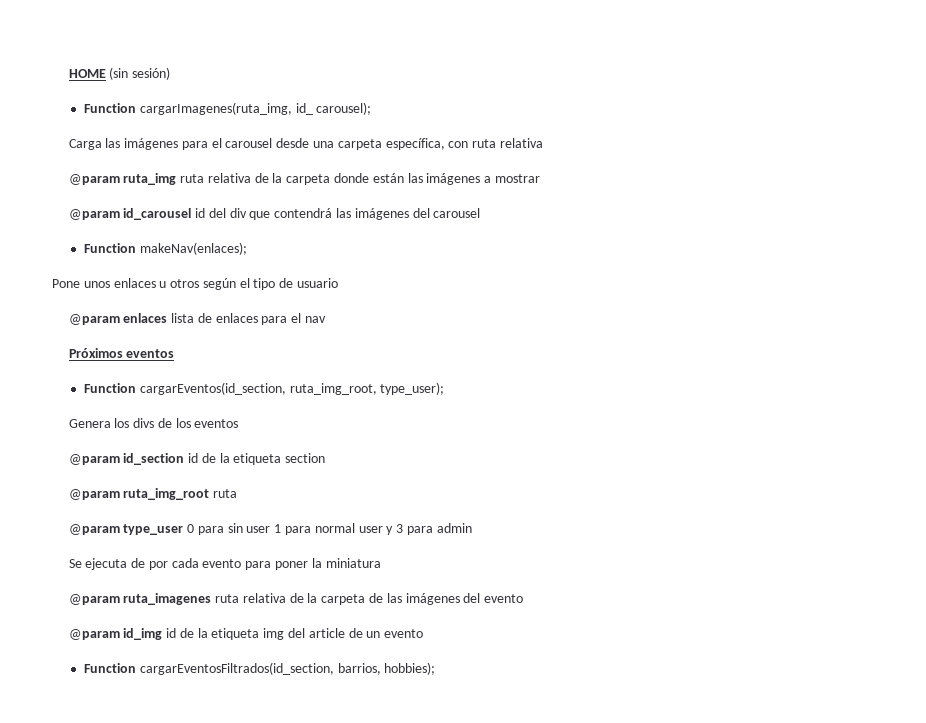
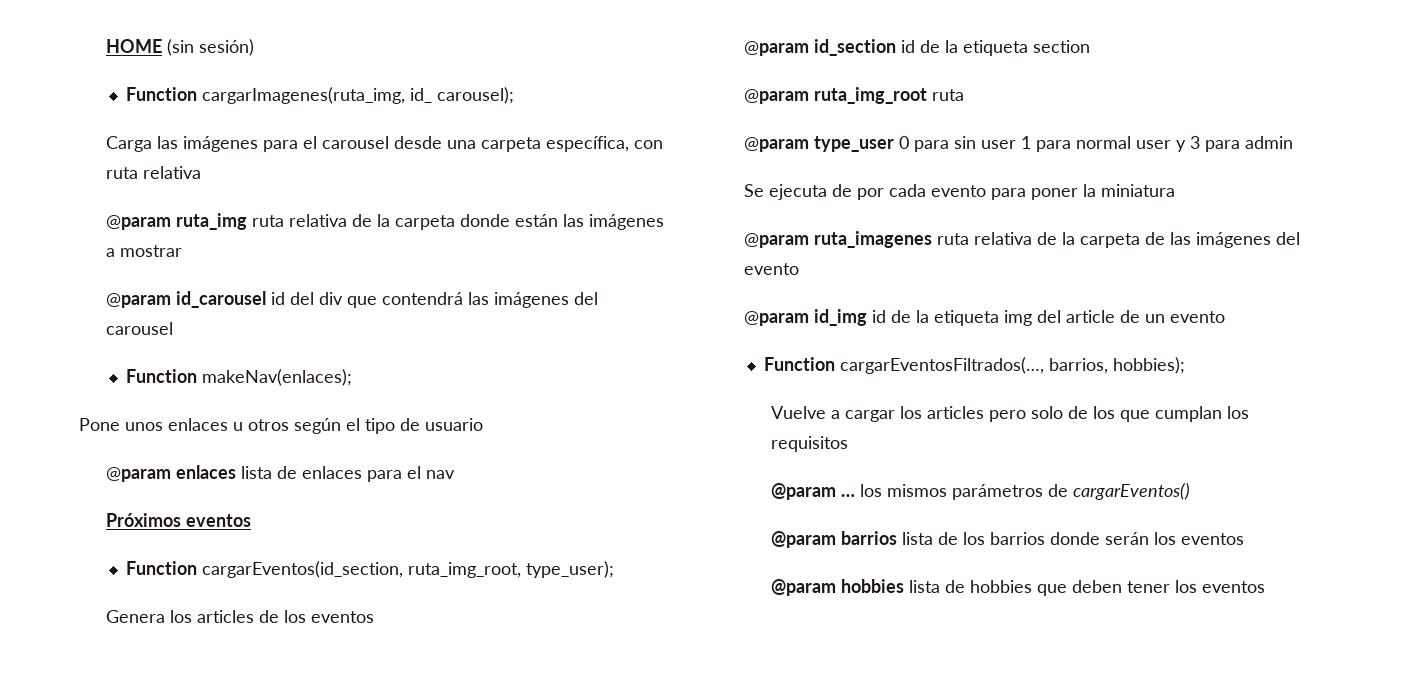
[133,418,155,428] divs -> [197,610,255,623] articles
[139,662,334,675] cargarEventosFiltrados(id_section, -> [839,357,1044,374] cargarEventosFiltrados(…,
(436, 668) none -> [771,406,1250,422] [771,436,849,452] [771,483,1191,500] [771,531,1245,548] [771,579,1266,596] // Vuelve a cargar los articles pero solo de los que cumplan los requisitos // @param … los mismos parámetros de cargarEventos() // @param barrios lista de los barrios donde serán los eventos // @param hobbies lista de hobbies que deben tener los eventos

